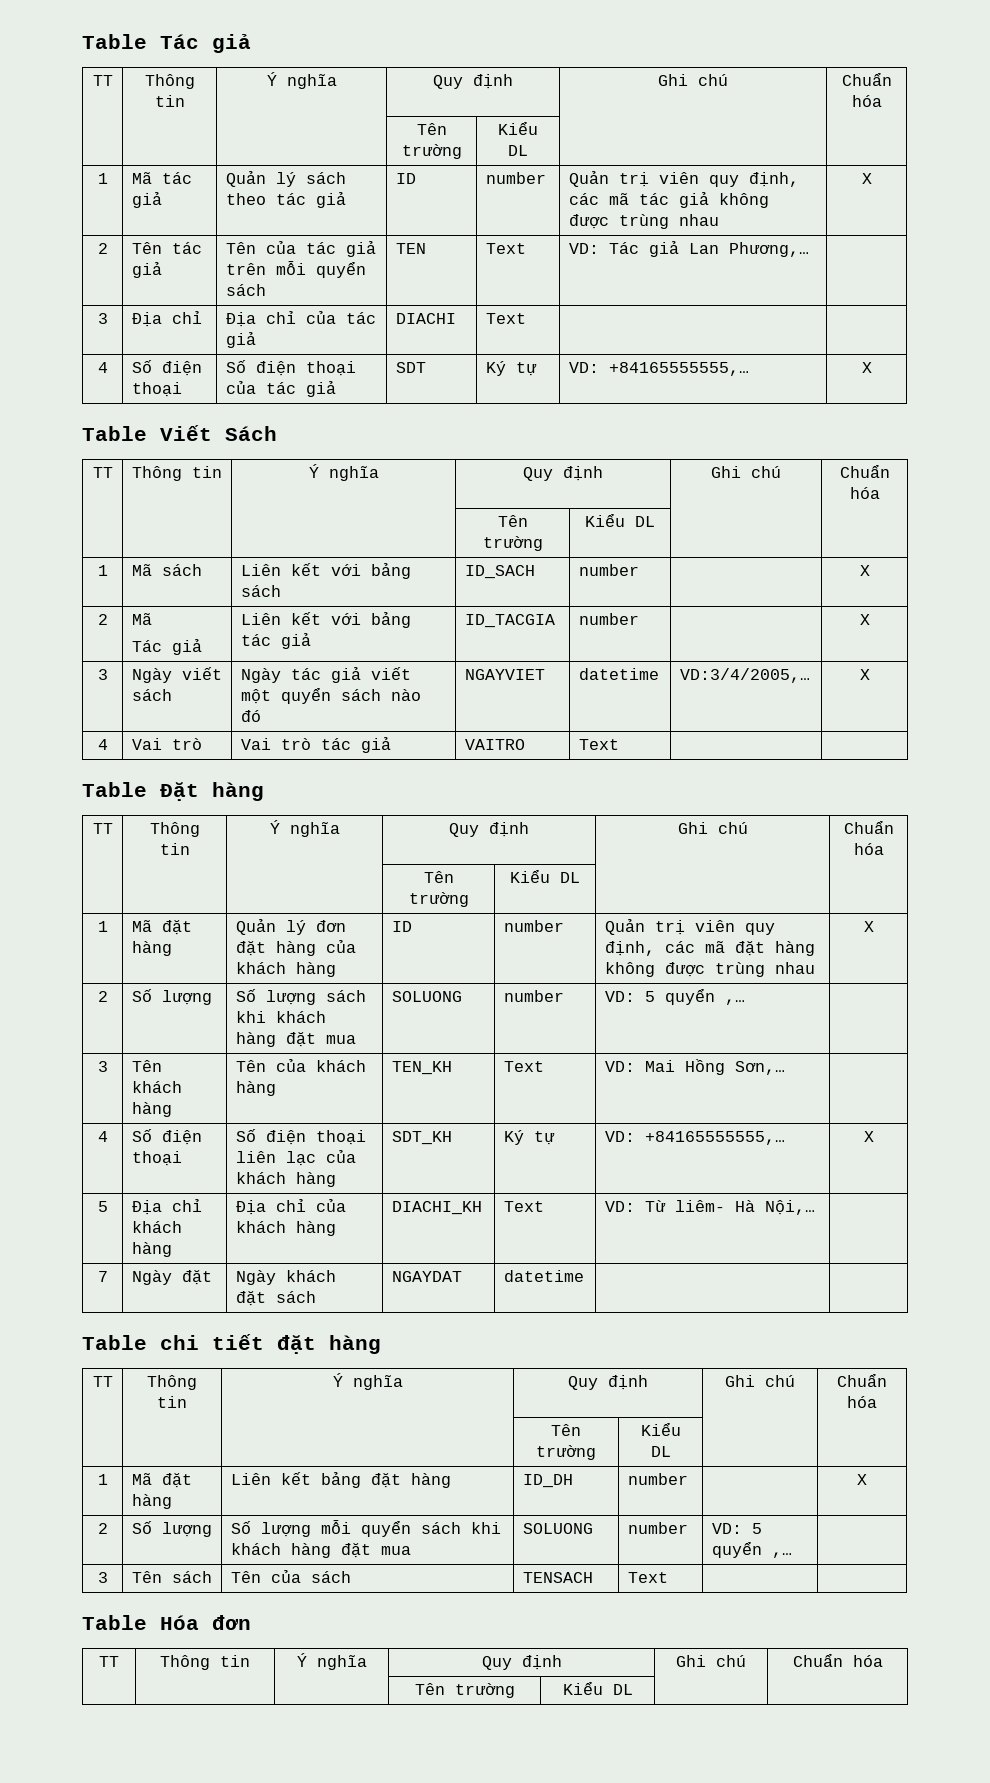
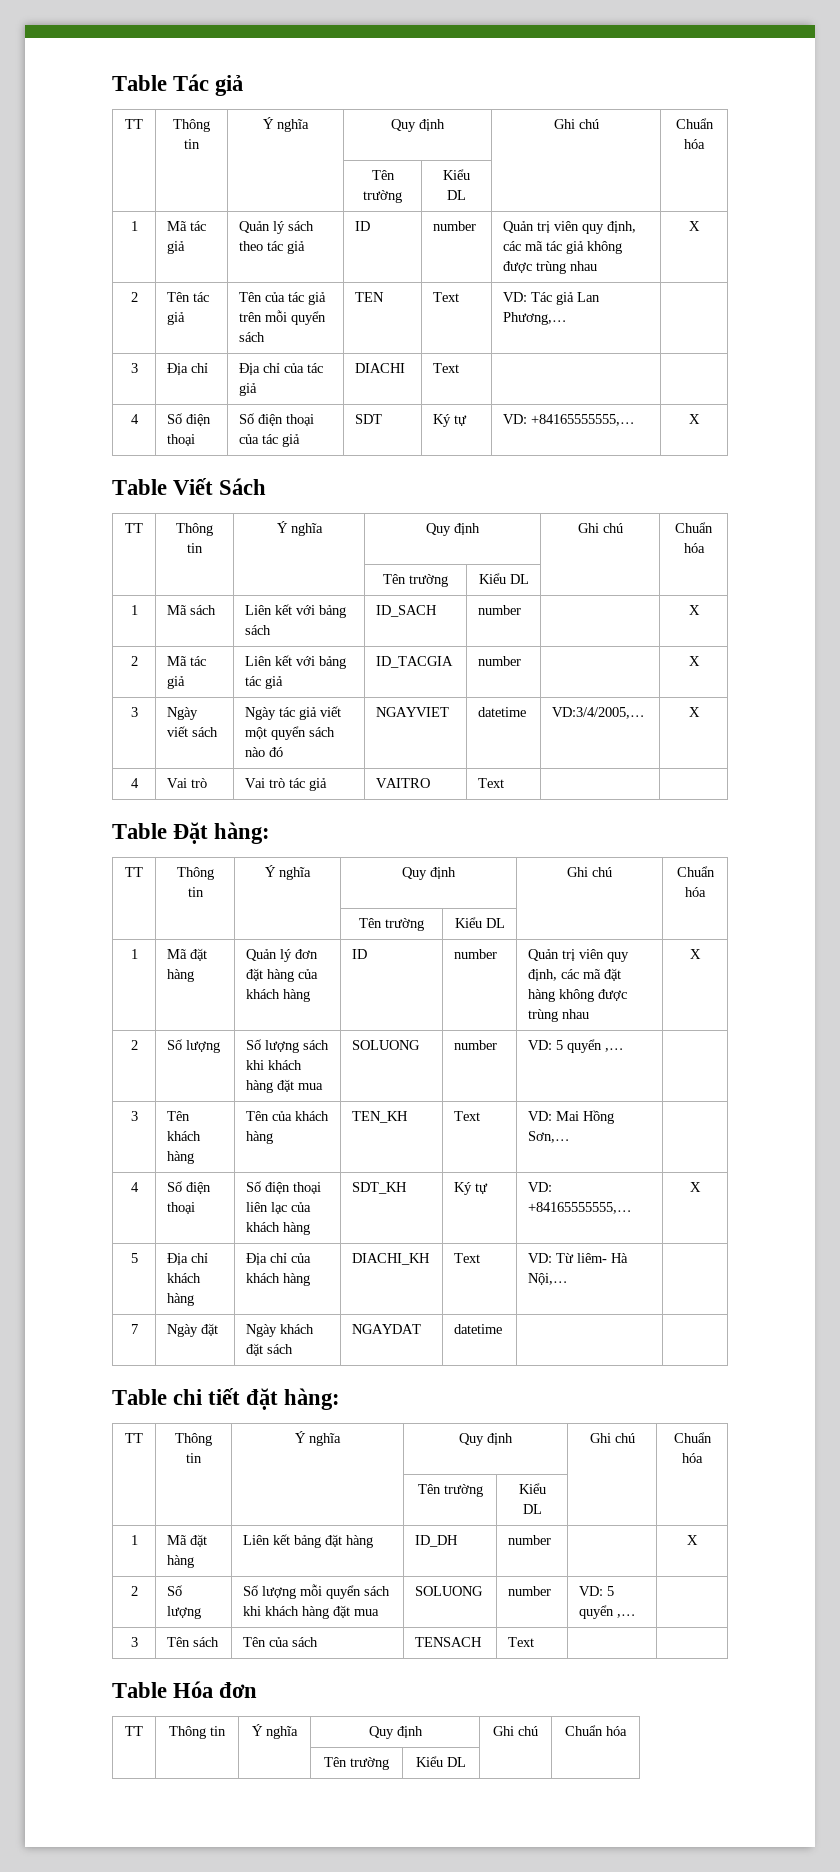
[131,640,162,652] // Tác -> [190,656,207,666] tác
[212,782,264,801] hàng -> [214,822,271,844] hàng:
[329,1335,381,1354] hàng -> [284,1388,341,1410] hàng:

